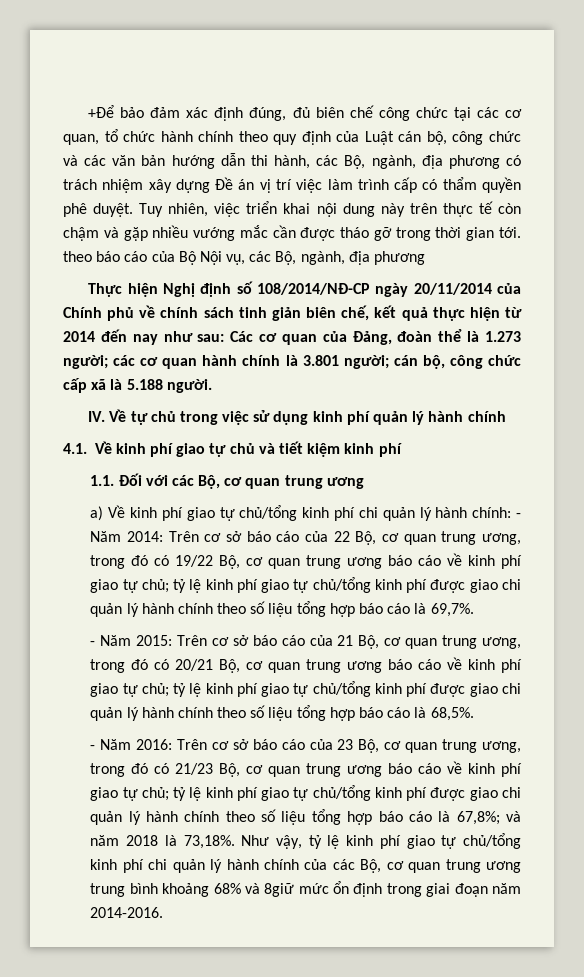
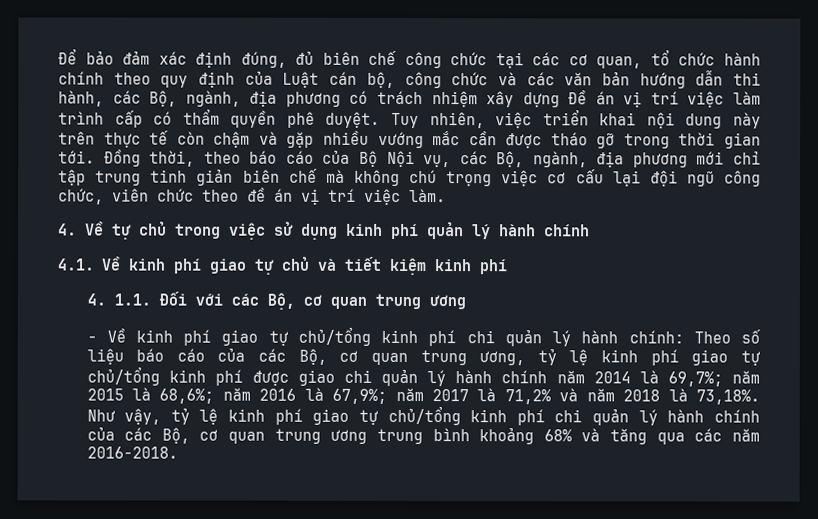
[88,105,115,118] +Để -> [58,48,77,65] Để
(521, 232) none -> [103,149,196,167] Đồng thời,
[88,281,521,297] [63,305,522,321] [63,329,522,345] [63,355,521,369] [63,378,212,393] [88,411,106,422] // Thực hiện Nghị định số 108/2014/NĐ-CP ngày 20/11/2014 của Chính phủ về chính sách tinh giản biên chế, kết quả thực hiện từ 2014 đến nay như sau: Các cơ quan của Đảng, đoàn thể là 1.273 người; các cơ quan hành chính là 3.801 người; cán bộ, công chức cấp xã là 5.188 người. // IV. -> [696,150,761,165] [58,168,761,187] [58,187,446,205] [58,223,77,236] mới chỉ tập trung tinh giản biên chế mà không chú trọng việc cơ cấu lại đội ngũ công chức, viên chức theo đề án vị trí việc làm. // 4.
(402, 450) none -> [86,293,106,306] 4.
[90,506,104,521] a) -> [86,335,97,343] -
[516,513,522,518] [90,531,521,545] [90,553,522,569] [90,579,169,593] - Năm 2014: Trên cơ sở báo cáo của 22 Bộ, cơ quan trung ương, trong đó có 19/22 Bộ, cơ quan trung ương báo cáo về kinh phí giao tự chủ; -> [693,329,762,344] [86,347,526,366] Theo số liệu báo cáo của các Bộ, cơ quan trung ương,
[217,601,474,617] [90,635,521,649] [90,657,522,673] [90,681,521,697] [90,705,474,721] [90,739,521,753] [90,761,522,777] [90,785,521,801] [90,809,500,825] theo số liệu tổng hợp báo cáo là 69,7%. // - Năm 2015: Trên cơ sở báo cáo của 21 Bộ, cơ quan trung ương, trong đó có 20/21 Bộ, cơ quan trung ương báo cáo về kinh phí giao tự chủ; tỷ lệ kinh phí giao tự chủ/tổng kinh phí được giao chi quản lý hành chính theo số liệu tổng hợp báo cáo là 68,5%. // - Năm 2016: Trên cơ sở báo cáo của 23 Bộ, cơ quan trung ương, trong đó có 21/23 Bộ, cơ quan trung ương báo cáo về kinh phí giao tự chủ; tỷ lệ kinh phí giao tự chủ/tổng kinh phí được giao chi quản lý hành chính theo số liệu tổng hợp báo cáo là 67,8%; -> [556,370,760,387] [86,387,551,405] năm 2014 là 69,7%; năm 2015 là 68,6%; năm 2016 là 67,9%; năm 2017 là 71,2%
[264,881,521,897] [90,907,164,918] 8giữ mức ổn định trong giai đoạn năm 2014-2016. -> [610,428,760,445] [86,446,178,459] tăng qua các năm 2016-2018.

